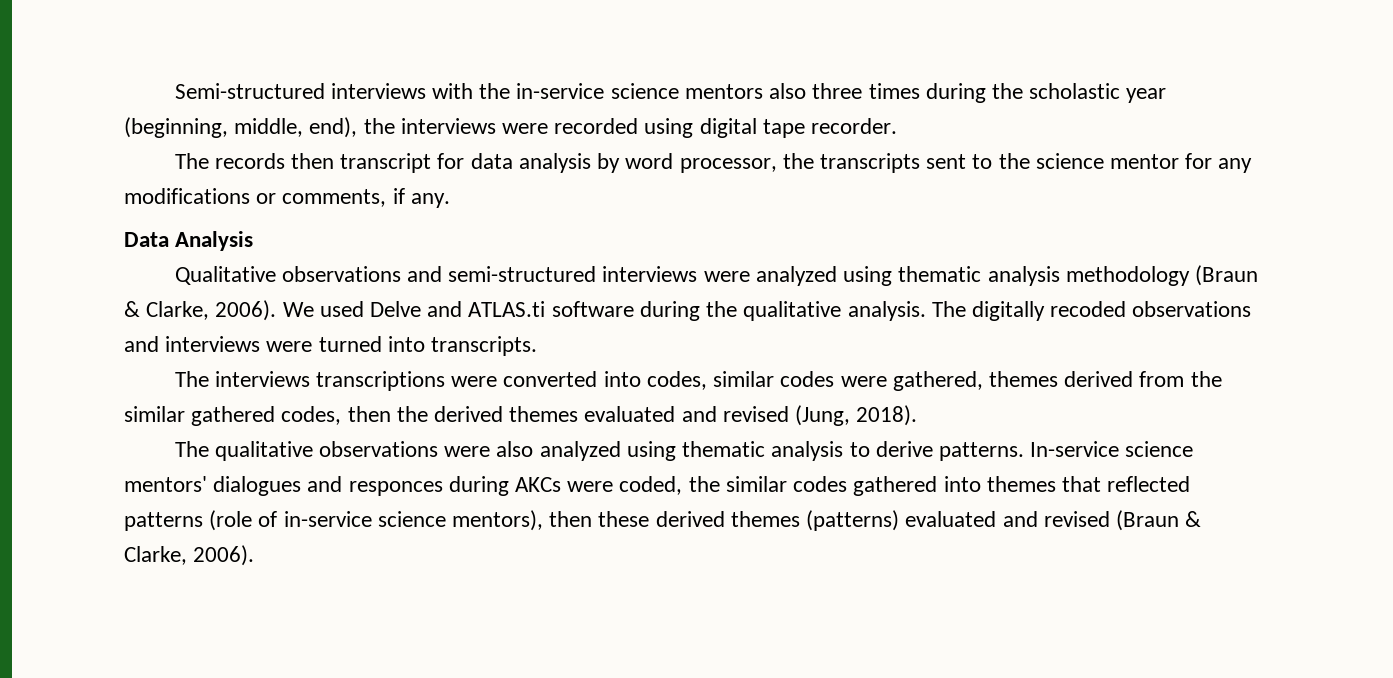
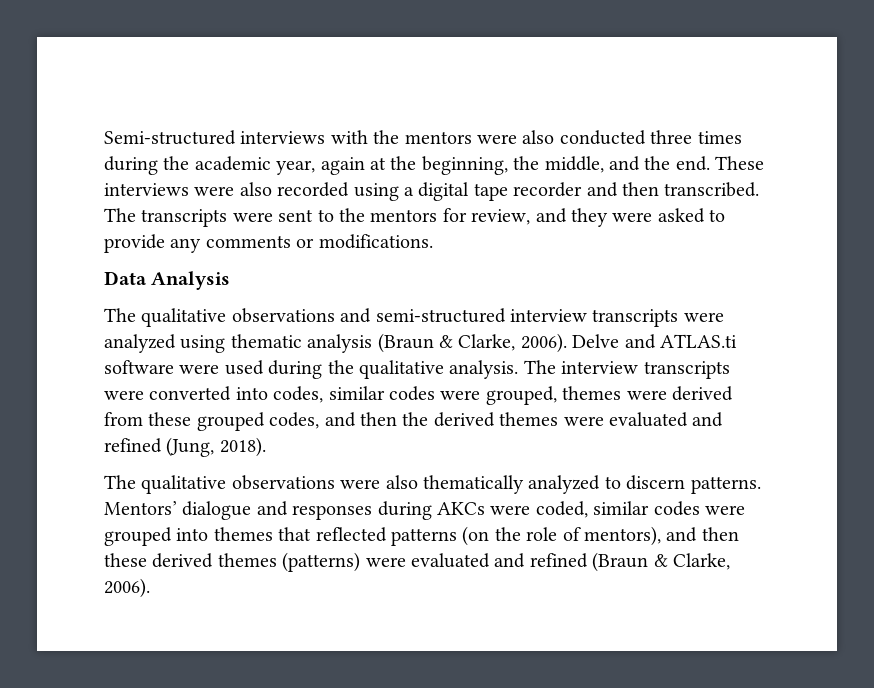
[516,83,1167,103] [124,117,549,138] in-service science mentors also three times during the scholastic year (beginning, middle, end), the interviews were -> [404,130,742,145] [104,156,765,175] [104,182,272,196] mentors were also conducted three times during the academic year, again at the beginning, the middle, and the end. These interviews were also
(694, 128) none -> [404,187,414,196] a
[811,118,898,134] [174,153,1253,173] [124,188,450,208] recorder. // The records then transcript for data analysis by word processor, the transcripts sent to the science mentor for any modifications or comments, if any. -> [513,182,760,197] [104,208,726,227] [104,234,433,253] recorder and then transcribed. The transcripts were sent to the mentors for review, and they were asked to provide any comments or modifications.
[174,266,276,285] Qualitative -> [104,308,227,327] The qualitative
[602,266,698,282] interviews -> [510,309,679,327] interview transcripts
[1065,265,1258,286] [124,300,364,321] methodology (Braun & Clarke, 2006). We used -> [377,333,567,353] (Braun & Clarke, 2006).
(634, 309) none -> [179,360,264,375] were used
[971,301,1252,321] [124,336,538,356] [174,371,446,391] digitally recoded observations and interviews were turned into transcripts. // The interviews transcriptions -> [561,361,730,379] interview transcripts
[892,371,1222,391] [124,406,342,426] gathered, themes derived from the similar gathered codes, -> [485,386,733,405] [104,412,356,431] grouped, themes were derived from these grouped codes, and
[584,406,789,422] evaluated and revised -> [563,412,724,427] [104,438,162,453] were evaluated and refined
[539,441,1194,461] [124,476,443,496] analyzed using thematic analysis to derive patterns. In-service science mentors' dialogues and responces -> [423,475,761,494] [104,501,373,520] thematically analyzed to discern patterns. Mentors’ dialogue and responses
[688,476,938,496] the similar codes gathered -> [593,501,745,516] [104,527,172,546] similar codes were grouped
[209,510,544,531] (role of in-service science mentors), -> [462,526,698,546] (on the role of mentors), and
[905,511,1110,527] evaluated and revised -> [365,553,588,568] were evaluated and refined

